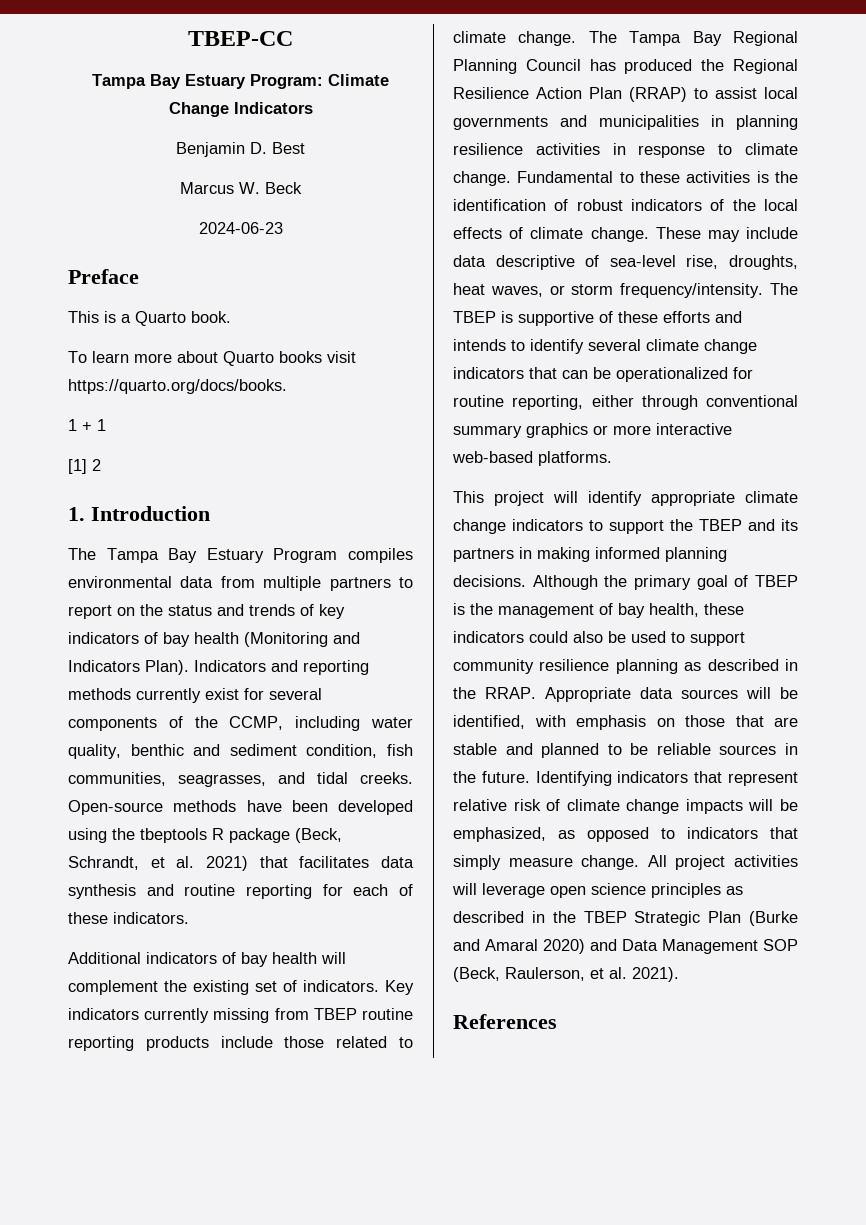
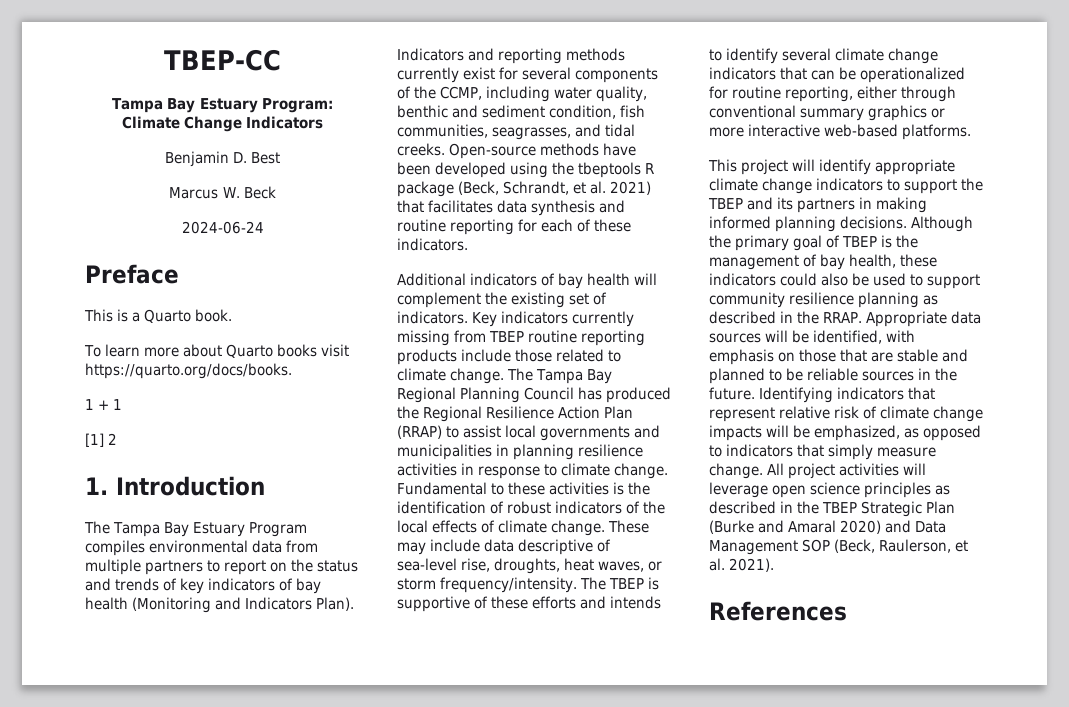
[198,222,283,234] 2024-06-23 -> [181,221,264,234] 2024-06-24

